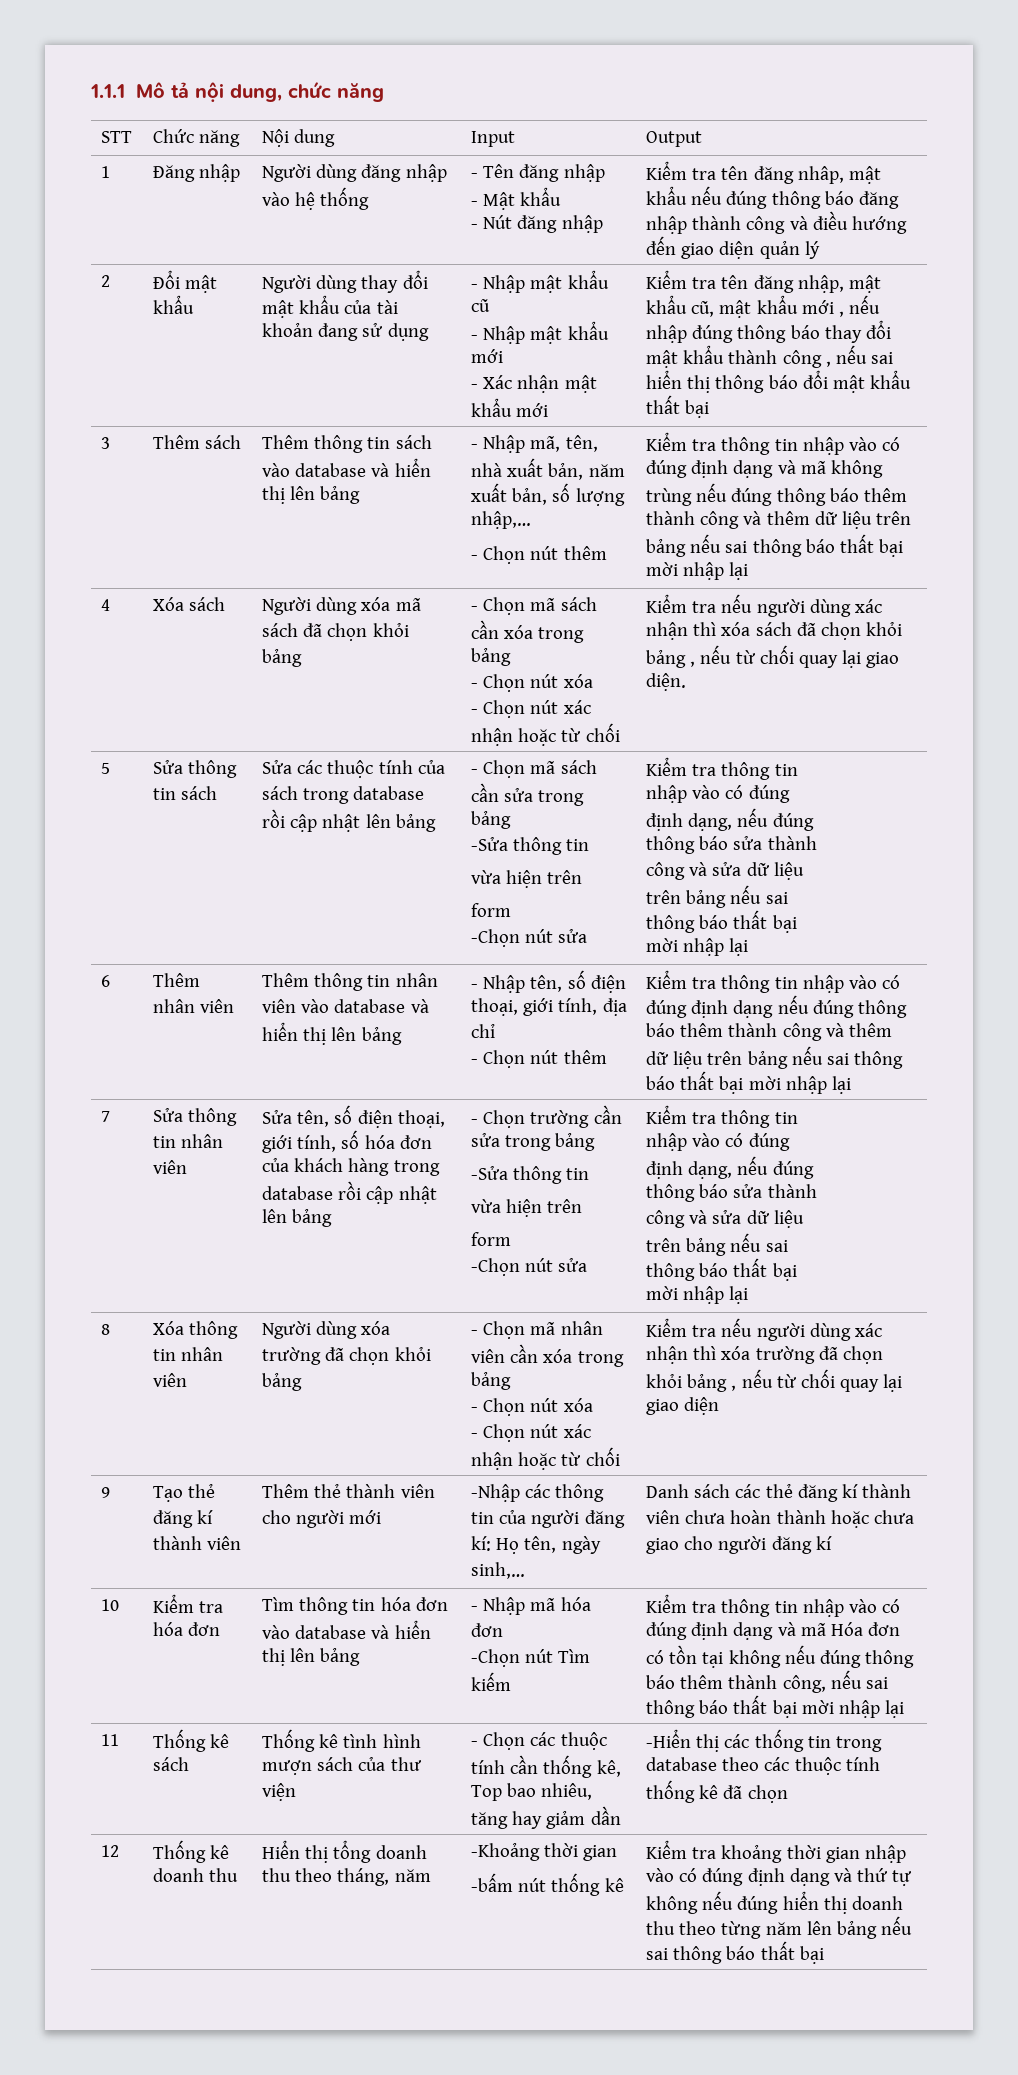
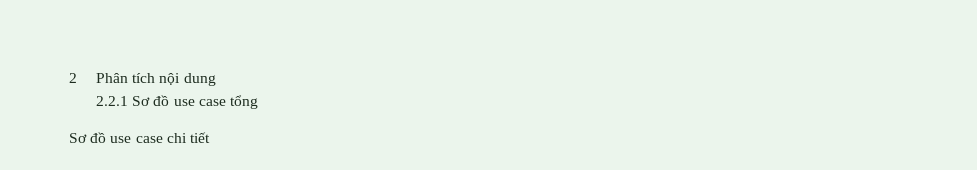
[90,81,384,102] [101,131,133,143] [153,129,241,147] [262,129,336,147] [471,131,516,147] [646,131,703,147] [101,166,111,178] [153,164,241,182] [262,164,447,182] [262,187,370,210] [471,164,605,182] [471,187,562,210] [471,215,603,233] [646,161,881,184] [646,186,899,209] [646,211,907,234] [646,236,820,259] [101,275,111,287] [153,270,218,293] [153,295,195,314] [262,270,428,293] [262,295,398,318] [262,323,429,341] [471,270,609,293] [471,299,491,312] [471,321,609,344] [471,349,504,363] [471,375,597,393] [471,398,549,417] [646,270,881,293] [646,295,880,318] [646,320,891,343] [646,345,893,368] [646,370,911,393] [646,395,710,418] [101,437,111,449] [153,435,242,449] [262,435,432,453] [262,458,431,477] [262,486,361,504] [471,435,598,453] [471,458,625,480] [471,483,625,506] [471,511,532,529] [471,546,607,564] [646,432,900,455] [646,460,883,478] [646,483,907,506] [646,511,911,529] [646,534,903,557] [646,562,749,580] [101,599,111,611] [153,597,226,611] [262,597,421,615] [262,623,409,641] [262,649,303,667] [471,597,597,615] [471,620,585,643] [471,648,512,666] [471,674,593,692] [471,700,591,718] [471,723,620,746] [646,594,882,617] [646,622,902,640] [646,645,900,668] [646,673,687,691] [101,763,111,774] [153,760,238,778] [153,786,218,800] [262,760,445,778] [262,786,425,804] [262,809,436,832] [471,760,597,778] [471,783,585,806] [471,811,512,829] [471,837,590,855] [471,870,583,888] [471,903,512,917] [471,929,588,947] [646,757,798,780] [646,785,790,803] [646,808,814,831] [646,836,817,854] [646,862,804,880] [646,885,788,908] [646,910,797,933] [646,938,749,956] [101,975,111,987] [153,973,201,987] [153,999,235,1013] [262,973,438,991] [262,999,429,1013] [262,1022,402,1045] [471,970,626,993] [471,998,627,1016] [471,1024,496,1038] [471,1050,607,1068] [646,970,900,993] [646,995,907,1018] [646,1023,892,1041] [646,1046,903,1069] [646,1071,851,1094] [101,1111,111,1122] [153,1108,238,1126] [153,1134,224,1148] [153,1160,188,1174] [262,1105,445,1128] [262,1130,432,1153] [262,1158,440,1176] [262,1181,437,1204] [262,1209,333,1227] [471,1105,622,1128] [471,1133,596,1151] [471,1166,590,1184] [471,1199,583,1217] [471,1232,512,1246] [471,1258,588,1276] [646,1105,798,1128] [646,1133,790,1151] [646,1156,814,1179] [646,1184,817,1202] [646,1210,804,1228] [646,1233,788,1256] [646,1258,797,1281] [646,1286,749,1304] [101,1324,111,1335] [153,1321,239,1339] [153,1347,224,1361] [153,1373,188,1387] [262,1321,391,1339] [262,1347,431,1365] [262,1373,303,1391] [471,1321,603,1339] [471,1344,624,1367] [471,1372,512,1390] [471,1398,593,1416] [471,1424,591,1442] [471,1447,620,1470] [646,1318,882,1341] [646,1346,883,1364] [646,1369,903,1392] [646,1397,720,1415] [101,1487,111,1498] [153,1484,216,1502] [153,1510,214,1528] [153,1536,242,1550] [262,1484,435,1498] [262,1510,382,1528] [471,1484,605,1502] [471,1510,625,1528] [471,1536,601,1554] [471,1562,526,1579] [646,1484,911,1502] [646,1510,914,1528] [646,1536,832,1554] [101,1599,120,1611] [153,1594,224,1613] [153,1622,221,1636] [262,1597,448,1615] [262,1620,431,1639] [262,1648,361,1666] [471,1597,591,1615] [471,1623,504,1637] [471,1649,591,1667] [471,1672,512,1691] [646,1594,900,1617] [646,1622,900,1640] [646,1645,914,1668] [646,1670,888,1693] [646,1695,904,1718] [101,1734,120,1746] [153,1729,230,1752] [153,1757,190,1771] [262,1729,421,1752] [262,1757,422,1775] [262,1783,297,1801] [471,1732,607,1750] [471,1755,621,1778] [471,1783,593,1801] [471,1806,621,1829] [646,1729,882,1752] [646,1757,880,1775] [646,1780,788,1803] [101,1845,120,1857] [153,1840,230,1863] [153,1868,239,1882] [262,1840,427,1863] [262,1868,431,1886] [471,1843,618,1861] [471,1873,624,1896] [646,1840,906,1863] [646,1868,913,1886] [646,1891,903,1914] [646,1916,912,1939] [646,1941,824,1964] 1.1.1 Mô tả nội dung, chức năng // STT | Chức năng | Nội dung | Input | Output // 1 | Đăng nhập | Người dùng đăng nhập vào hệ thống | - Tên đăng nhập // - Mật khẩu // - Nút đăng nhập | Kiểm tra tên đăng nhâp, mật khẩu nếu đúng thông báo đăng nhập thành công và điều hướng đến giao diện quản lý // 2 | Đổi mật khẩu | Người dùng thay đổi mật khẩu của tài khoản đang sử dụng | - Nhập mật khẩu cũ // - Nhập mật khẩu mới // - Xác nhận mật khẩu mới | Kiểm tra tên đăng nhập, mật khẩu cũ, mật khẩu mới , nếu nhập đúng thông báo thay đổi mật khẩu thành công , nếu sai hiển thị thông báo đổi mật khẩu thất bại // 3 | Thêm sách | Thêm thông tin sách vào database và hiển thị lên bảng | - Nhập mã, tên, nhà xuất bản, năm xuất bản, số lượng nhập,… // - Chọn nút thêm | Kiểm tra thông tin nhập vào có đúng định dạng và mã không trùng nếu đúng thông báo thêm thành công và thêm dữ liệu trên bảng nếu sai thông báo thất bại mời nhập lại // 4 | Xóa sách | Người dùng xóa mã sách đã chọn khỏi bảng | - Chọn mã sách cần xóa trong bảng // - Chọn nút xóa // - Chọn nút xác nhận hoặc từ chối | Kiểm tra nếu người dùng xác nhận thì xóa sách đã chọn khỏi bảng , nếu từ chối quay lại giao diện. // 5 | Sửa thông tin sách | Sửa các thuộc tính của sách trong database rồi cập nhật lên bảng | - Chọn mã sách cần sửa trong bảng // -Sửa thông tin // vừa hiện trên // form // -Chọn nút sửa | Kiểm tra thông tin // nhập vào có đúng // định dạng, nếu đúng // thông báo sửa thành // công và sửa dữ liệu // trên bảng nếu sai // thông báo thất bại // mời nhập lại // 6 | Thêm nhân viên | Thêm thông tin nhân viên vào database và hiển thị lên bảng | - Nhập tên, số điện thoại, giới tính, địa chỉ // - Chọn nút thêm | Kiểm tra thông tin nhập vào có đúng định dạng nếu đúng thông báo thêm thành công và thêm dữ liệu trên bảng nếu sai thông báo thất bại mời nhập lại // 7 | Sửa thông tin nhân viên | Sửa tên, số điện thoại, giới tính, số hóa đơn của khách hàng trong database rồi cập nhật lên bảng | - Chọn trường cần sửa trong bảng // -Sửa thông tin // vừa hiện trên // form // -Chọn nút sửa | Kiểm tra thông tin // nhập vào có đúng // định dạng, nếu đúng // thông báo sửa thành // công và sửa dữ liệu // trên bảng nếu sai // thông báo thất bại // mời nhập lại // 8 | Xóa thông tin nhân viên | Người dùng xóa trường đã chọn khỏi bảng | - Chọn mã nhân viên cần xóa trong bảng // - Chọn nút xóa // - Chọn nút xác nhận hoặc từ chối | Kiểm tra nếu người dùng xác nhận thì xóa trường đã chọn khỏi bảng , nếu từ chối quay lại giao diện // 9 | Tạo thẻ đăng kí thành viên | Thêm thẻ thành viên cho người mới | -Nhập các thông tin của người đăng kí: Họ tên, ngày sinh,… | Danh sách các thẻ đăng kí thành viên chưa hoàn thành hoặc chưa giao cho người đăng kí // 10 | Kiểm tra hóa đơn | Tìm thông tin hóa đơn vào database và hiển thị lên bảng | - Nhập mã hóa đơn // -Chọn nút Tìm kiếm | Kiểm tra thông tin nhập vào có đúng định dạng và mã Hóa đơn có tồn tại không nếu đúng thông báo thêm thành công, nếu sai thông báo thất bại mời nhập lại // 11 | Thống kê sách | Thống kê tình hình mượn sách của thư viện | - Chọn các thuộc tính cần thống kê, Top bao nhiêu, tăng hay giảm dần | -Hiển thị các thống tin trong database theo các thuộc tính thống kê đã chọn // 12 | Thống kê doanh thu | Hiển thị tổng doanh thu theo tháng, năm | -Khoảng thời gian // -bấm nút thống kê | Kiểm tra khoảng thời gian nhập vào có đúng định dạng và thứ tự không nếu đúng hiển thị doanh thu theo từng năm lên bảng nếu sai thông báo thất bại -> [69,73,216,86] [95,95,258,109] [69,132,210,143] 2 Phân tích nội dung // 2.2.1 Sơ đồ use case tổng // Sơ đồ use case chi tiết

